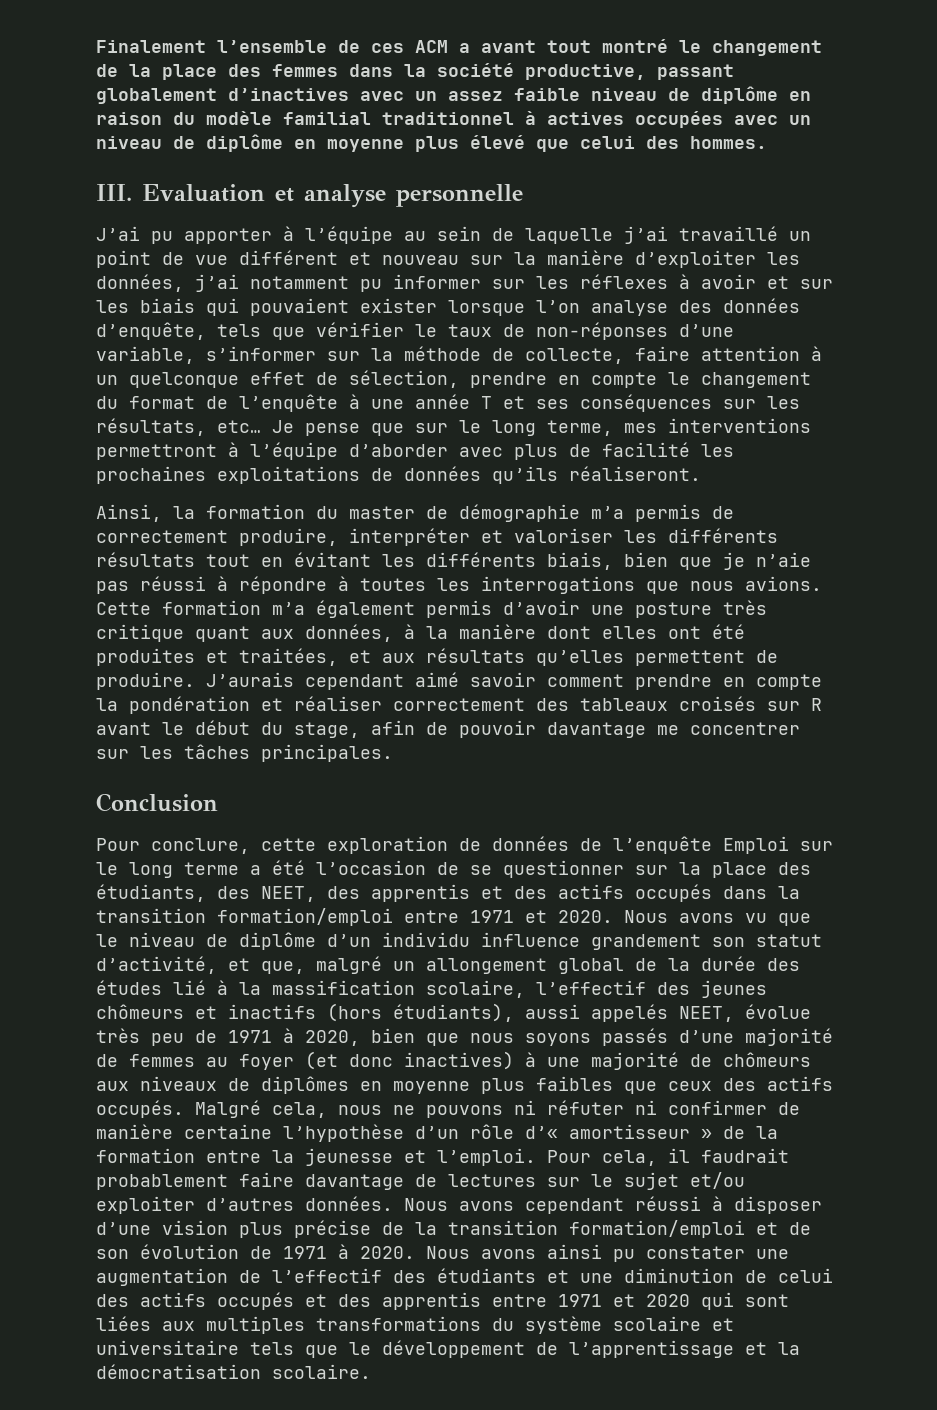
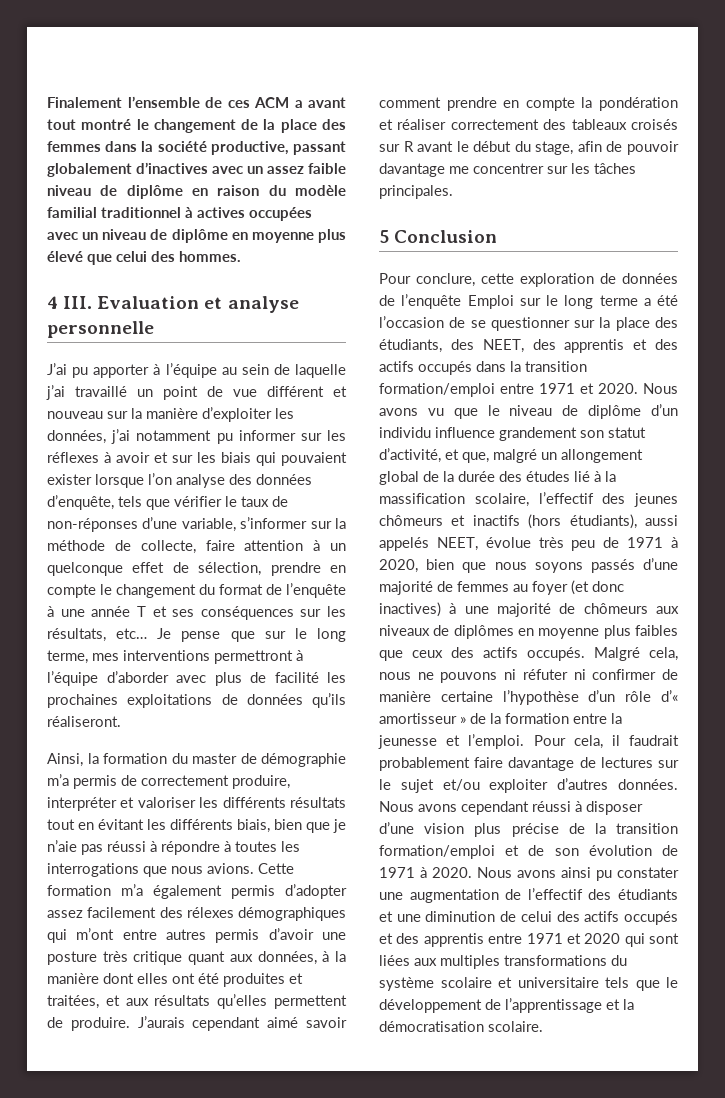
(767, 142) none -> [47,296,58,309] 4
(492, 609) none -> [285,884,347,899] [47,907,346,921] [47,928,260,943] d’adopter assez facilement des rélexes démographiques qui m’ont entre autres permis
(393, 753) none -> [379,230,389,243] 5

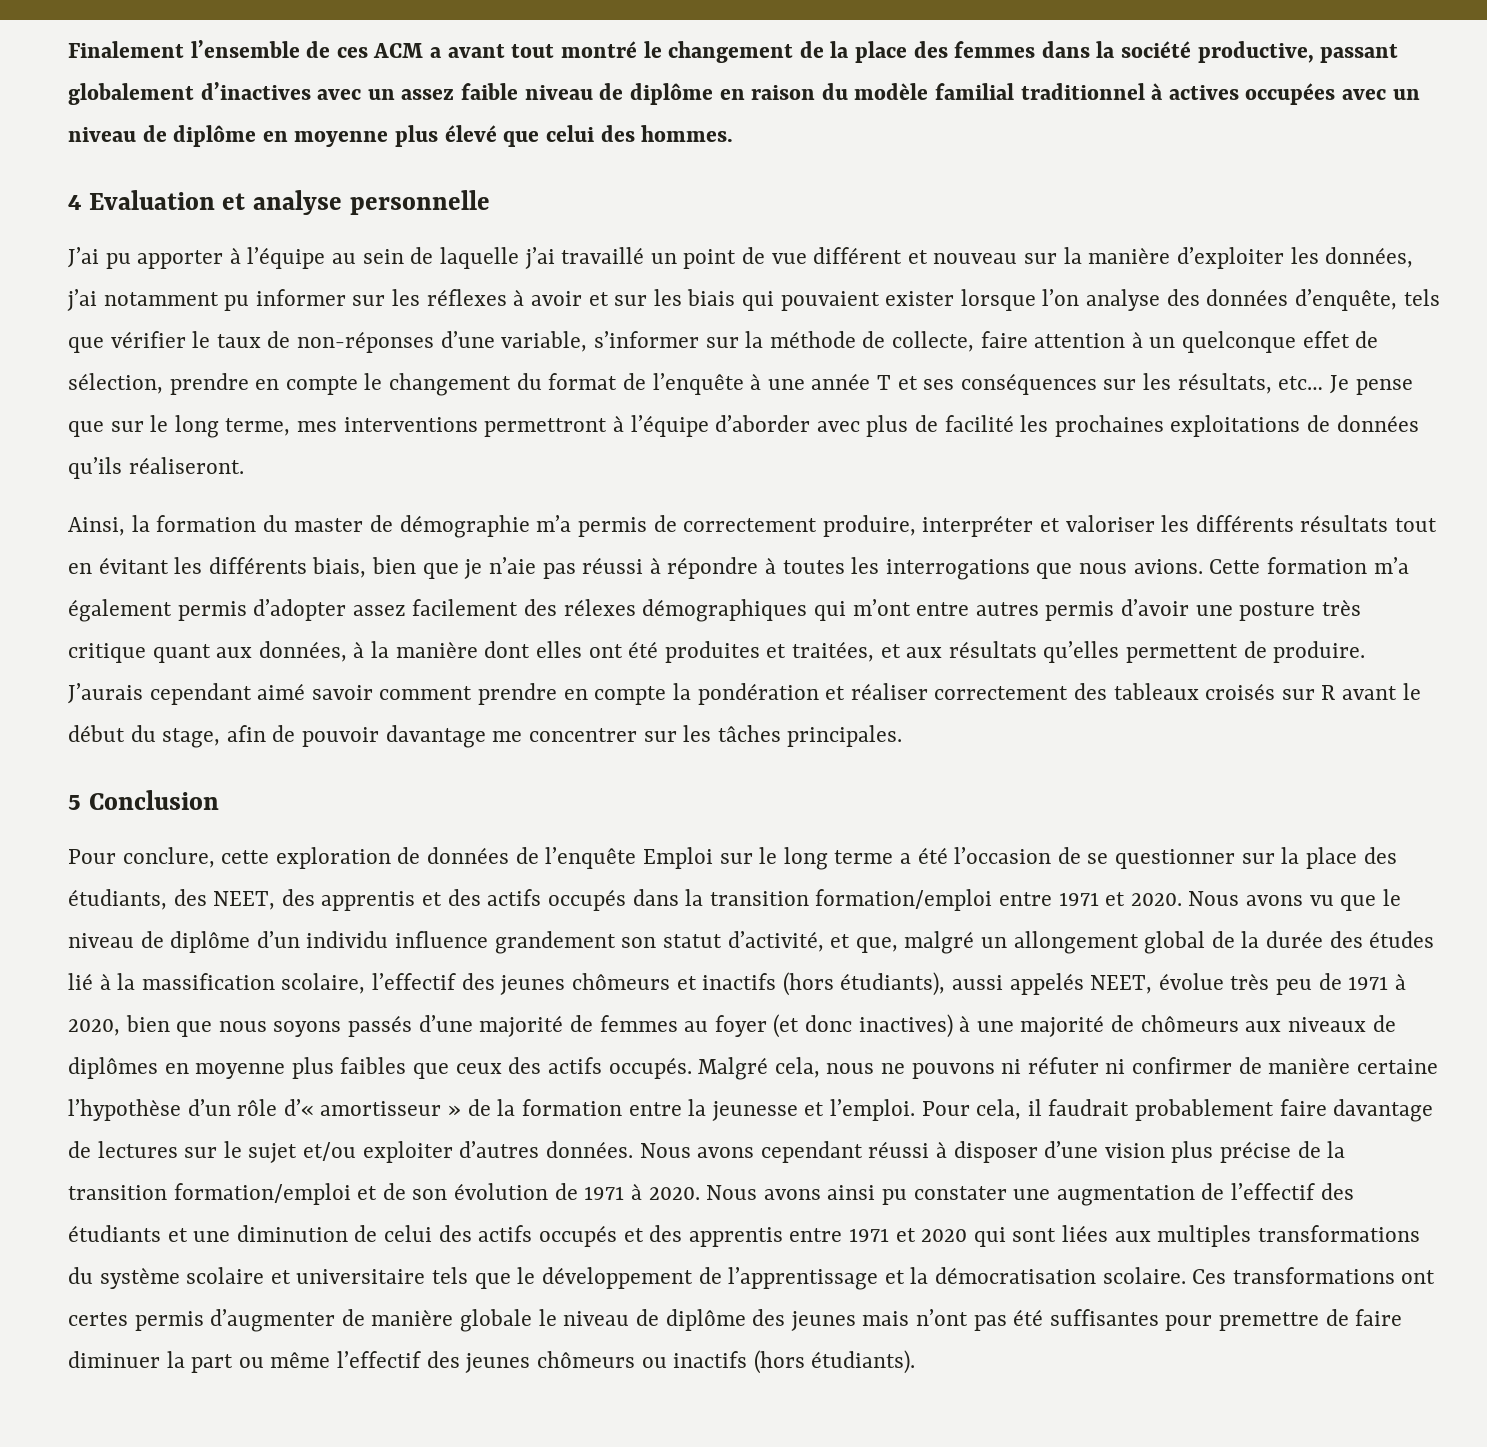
[63,296,93,309] III. -> (81, 202) none
(543, 1026) none -> [1192,1267,1436,1284] [68,1309,1403,1332] [68,1350,916,1374] Ces transformations ont certes permis d’augmenter de manière globale le niveau de diplôme des jeunes mais n’ont pas été suffisantes pour premettre de faire diminuer la part ou même l’effectif des jeunes chômeurs ou inactifs (hors étudiants).

